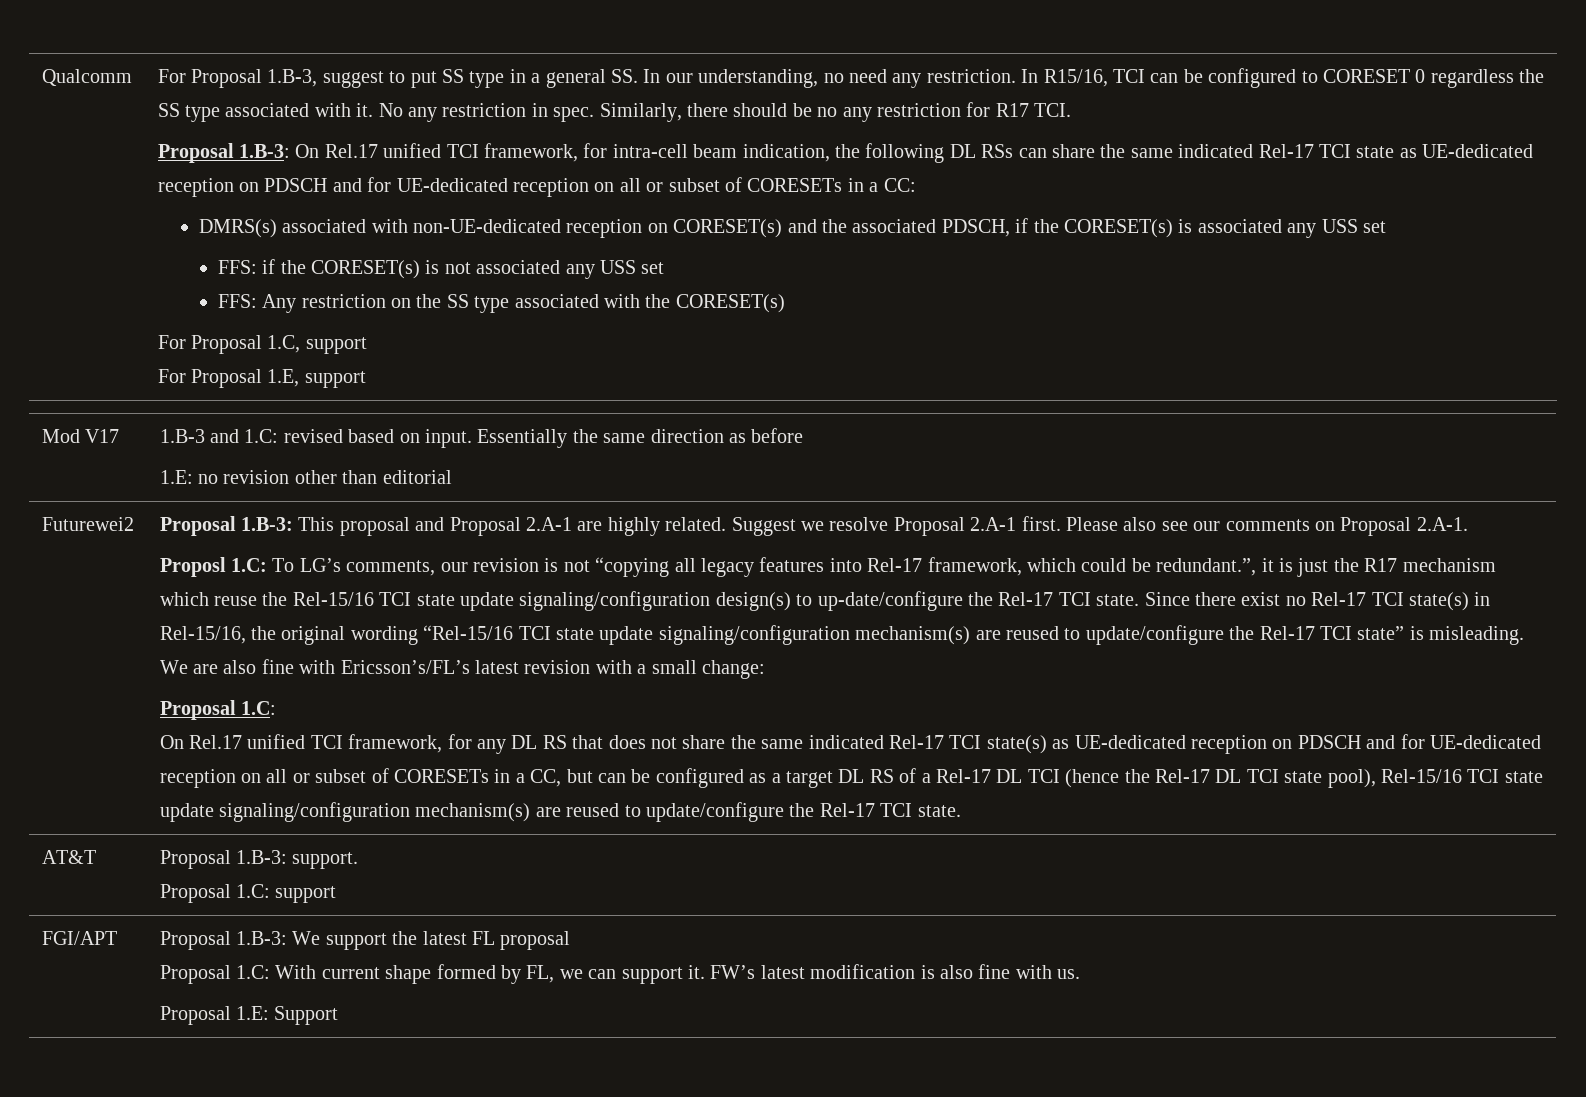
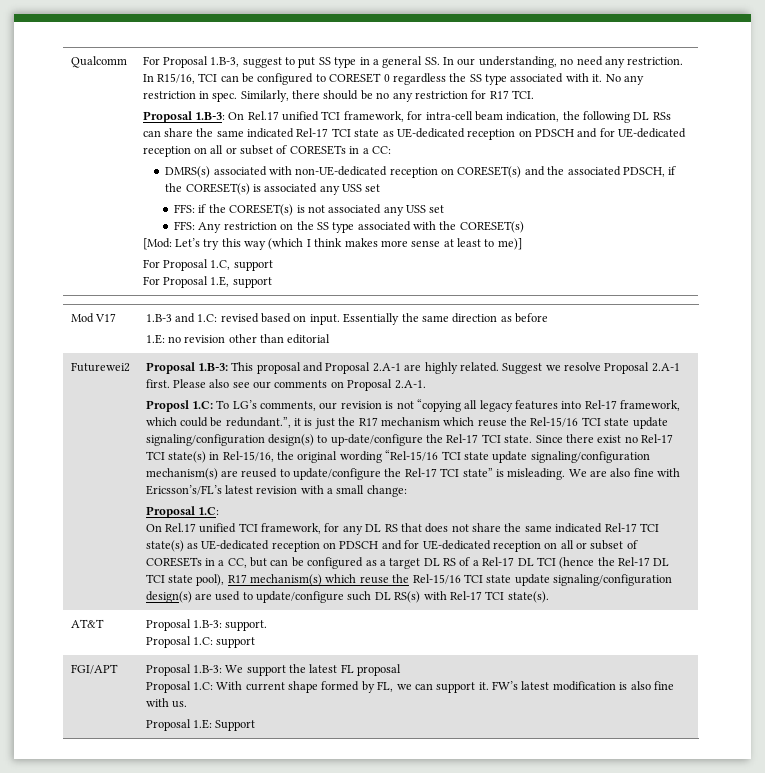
(785, 303) none -> [142,238,522,250] // [Mod: Let’s try this way (which I think makes more sense at least to me)]
[1380,769,1543,783] [159,802,961,822] Rel-15/16 TCI state update signaling/configuration mechanism(s) are reused to update/configure the Rel-17 TCI state. -> [227,574,673,586] [145,591,549,603] R17 mechanism(s) which reuse the Rel-15/16 TCI state update signaling/configuration design(s) are used to update/configure such DL RS(s) with Rel-17 TCI state(s).

